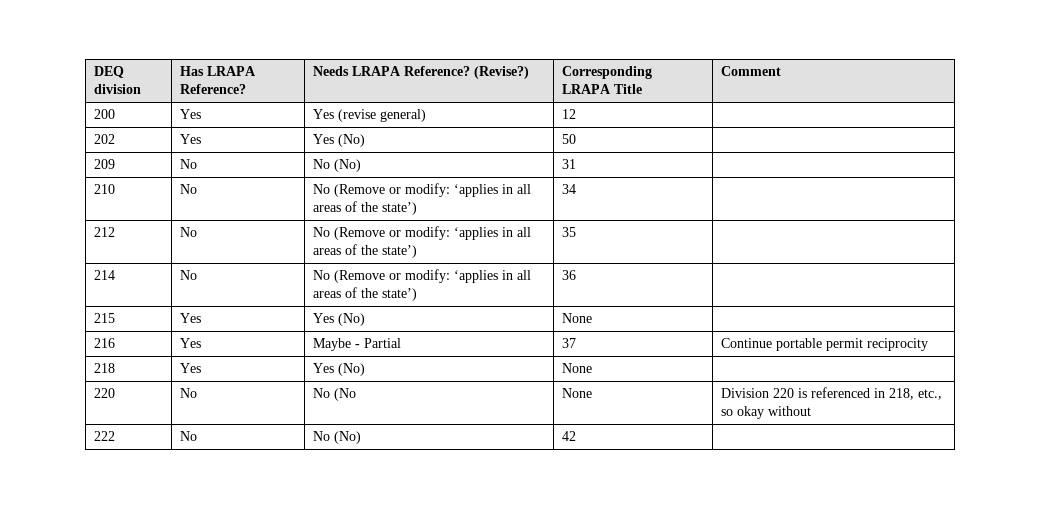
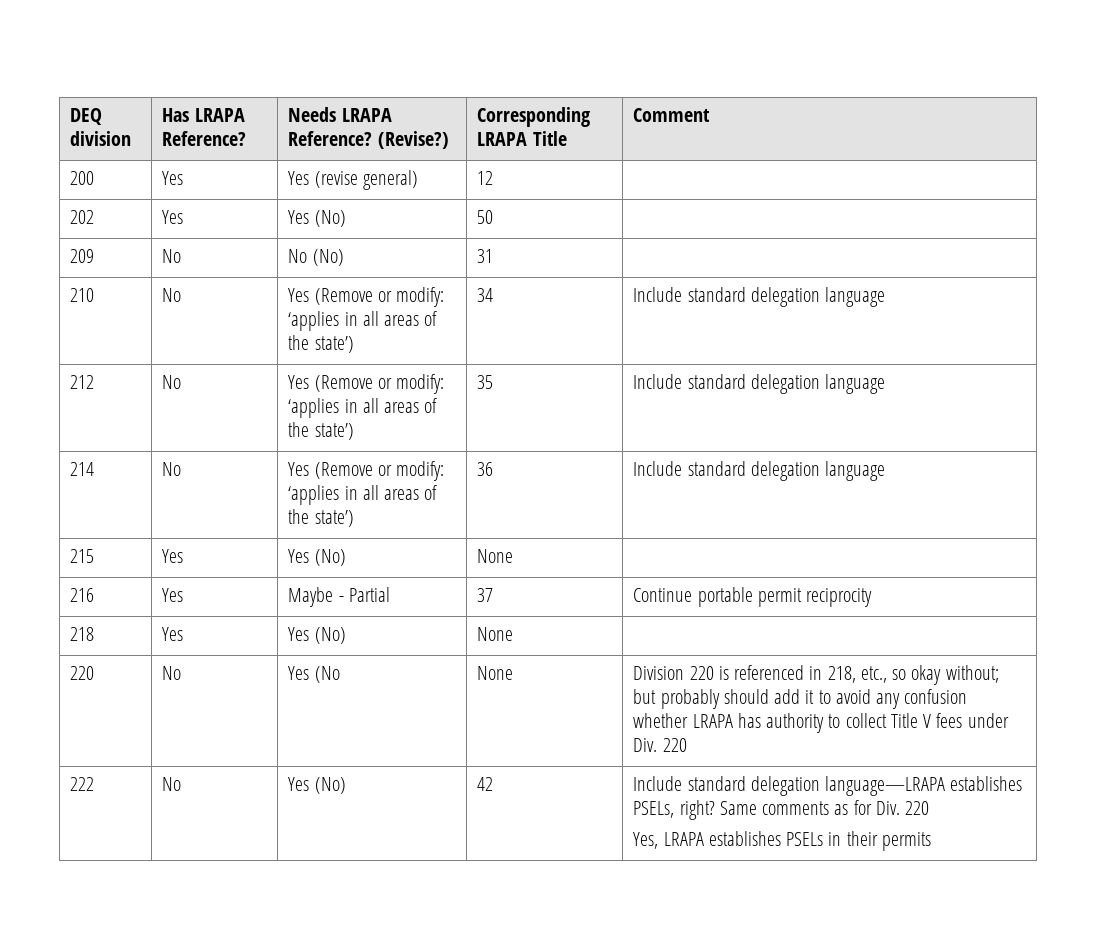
[313,184,331,194] No -> [288,288,310,302] Yes
(577, 189) none -> [633,287,886,307] Include standard delegation language
[313,227,331,237] No -> [288,375,310,389] Yes
(577, 232) none -> [633,374,886,394] Include standard delegation language
[313,270,331,280] No -> [288,462,310,476] Yes
(577, 275) none -> [633,461,886,481] Include standard delegation language
[313,388,331,398] No -> [288,666,310,680] Yes
[768,406,812,416] without -> [945,665,999,683] [633,689,968,709] [633,713,1009,733] [633,738,687,752] without; but probably should add it to avoid any confusion whether LRAPA has authority to collect Title V fees under Div. 220
[313,431,331,441] No -> [288,777,310,791] Yes
(577, 436) none -> [633,776,1023,796] [633,800,930,820] [633,831,931,851] Include standard delegation language—LRAPA establishes PSELs, right? Same comments as for Div. 220 // Yes, LRAPA establishes PSELs in their permits

